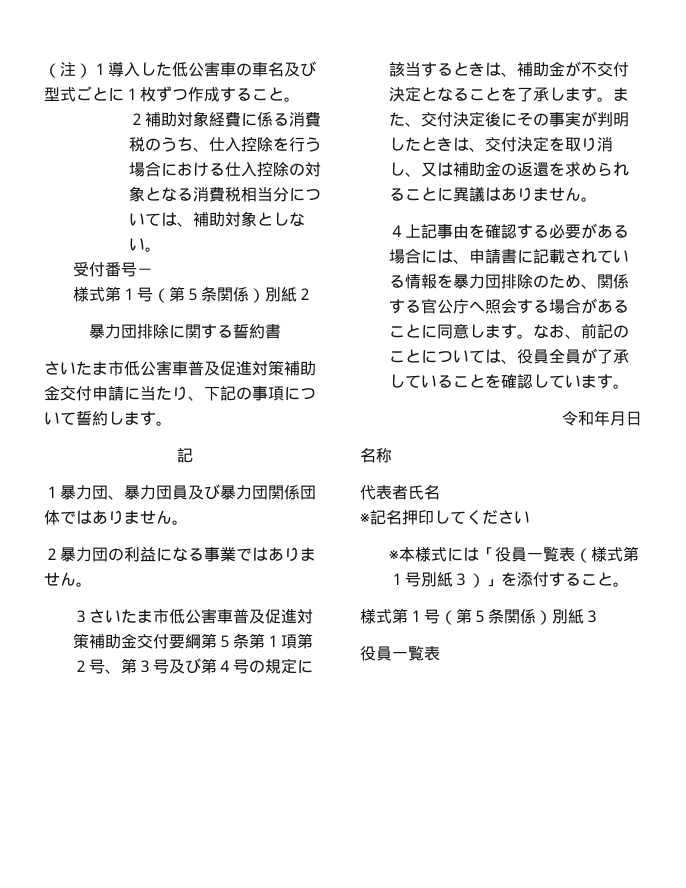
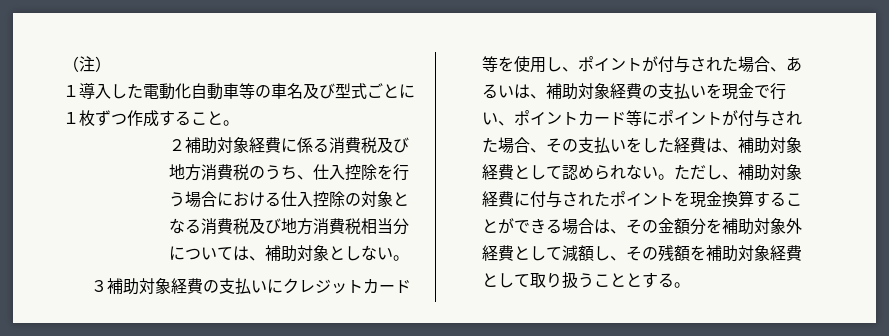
(92, 70) none -> (111, 64) //
[172,61,236,77] 低公害車 -> [143,83,255,100] 電動化自動車等
(145, 144) none -> [376,137,409,153] [168,164,249,181] 及び地方消費税
(241, 194) none -> [248,218,361,235] 及び地方消費税
[73,262,154,277] [73,286,314,303] [89,324,281,339] [44,360,316,376] [44,386,316,401] [44,411,172,426] [177,448,193,463] [44,484,316,500] [44,510,188,525] [44,546,316,562] [44,572,92,587] [73,608,314,624] [73,633,314,649] [73,658,314,674] [389,61,630,77] [389,86,630,102] [389,111,630,127] [389,136,614,152] [389,161,630,177] [389,187,598,202] [389,223,630,239] [389,248,630,264] [389,274,630,289] [389,298,630,314] [389,323,630,339] [389,348,630,364] [389,374,630,389] [562,410,642,426] [360,448,392,463] [360,485,440,500] [360,510,530,525] [389,546,640,563] [389,572,630,588] [360,608,600,625] [360,646,440,661] 受付番号－ // 様式第１号（第５条関係）別紙２ // 暴力団排除に関する誓約書 // さいたま市低公害車普及促進対策補助金交付申請に当たり、下記の事項について誓約します。 // 記 // １暴力団、暴力団員及び暴力団関係団体ではありません。 // ２暴力団の利益になる事業ではありません。 // ３さいたま市低公害車普及促進対策補助金交付要綱第５条第１項第２号、第３号及び第４号の規定に該当するときは、補助金が不交付決定となることを了承します。また、交付決定後にその事実が判明したときは、交付決定を取り消し、又は補助金の返還を求められることに異議はありません。 // ４上記事由を確認する必要がある場合には、申請書に記載されている情報を暴力団排除のため、関係する官公庁へ照会する場合があることに同意します。なお、前記のことについては、役員全員が了承していることを確認しています。 // 令和年月日 // 名称 // 代表者氏名 // ※記名押印してください // ※本様式には「役員一覧表（様式第１号別紙３）」を添付すること。 // 様式第１号（第５条関係）別紙３ // 役員一覧表 -> [90,278,411,295] [481,56,802,73] [481,83,786,100] [481,110,802,127] [481,137,802,154] [481,164,802,181] [481,190,802,208] [481,218,802,235] [481,245,802,262] [481,272,690,289] ３補助対象経費の支払いにクレジットカード等を使用し、ポイントが付与された場合、あるいは、補助対象経費の支払いを現金で行い、ポイントカード等にポイントが付与された場合、その支払いをした経費は、補助対象経費として認められない。ただし、補助対象経費に付与されたポイントを現金換算することができる場合は、その金額分を補助対象外経費として減額し、その残額を補助対象経費として取り扱うこととする。

